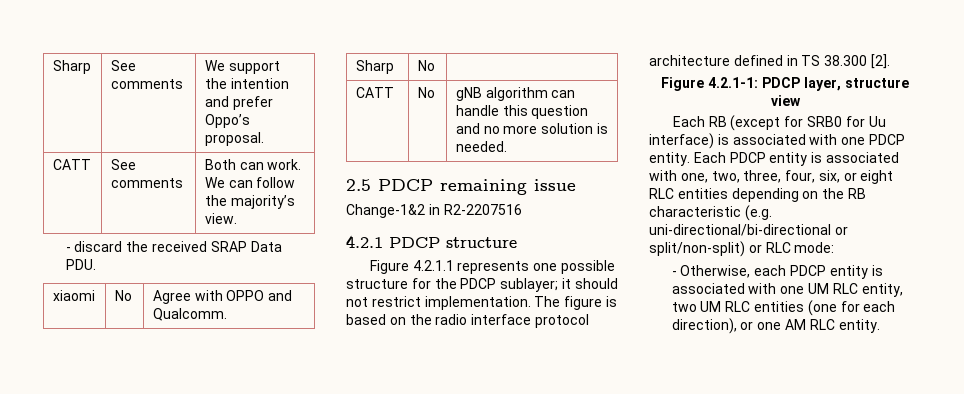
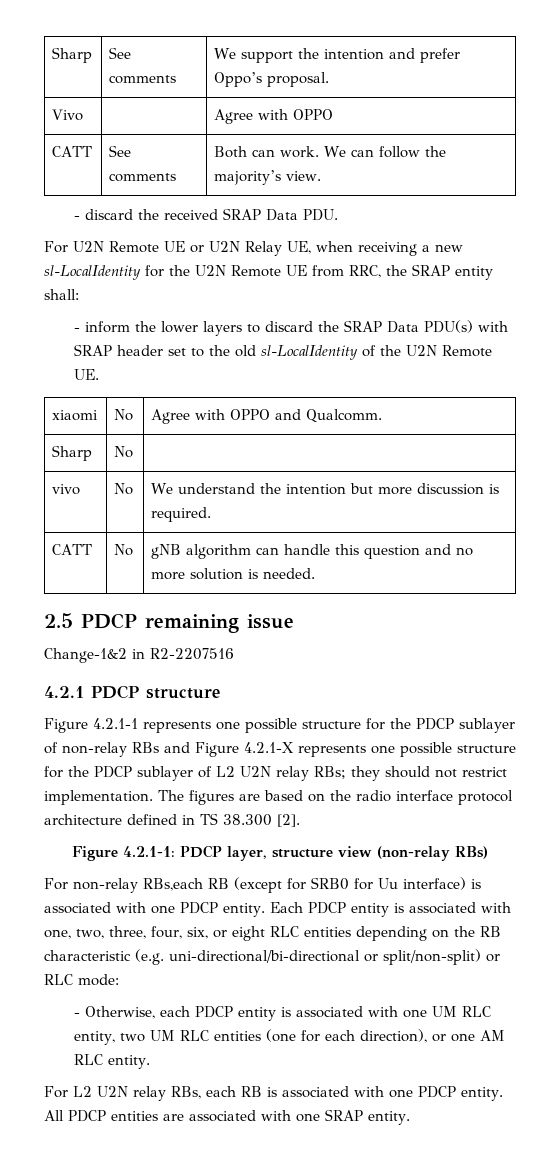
(264, 139) none -> [52,109,84,121] [214,109,334,124] // Vivo | | Agree with OPPO
(96, 264) none -> [44,241,463,256] [44,264,493,280] [44,289,79,300] [73,320,508,336] [73,344,492,360] [73,369,99,380] // For U2N Remote UE or U2N Relay UE, when receiving a new sl-LocalIdentity for the U2N Remote UE from RRC, the SRAP entity shall: // - inform the lower layers to discard the SRAP Data PDU(s) with SRAP header set to the old sl-LocalIdentity of the U2N Remote UE.
(435, 65) none -> [52,484,81,495] [114,483,134,495] [151,483,500,495] [151,507,212,522] // vivo | No | We understand the intention but more discussion is required.
[412,260,616,274] [346,278,571,292] 4.2.1.1 represents one possible structure for the PDCP sublayer; it -> [93,718,515,733] [44,742,516,757] [44,766,380,781] 4.2.1-1 represents one possible structure for the PDCP sublayer of non-relay RBs and Figure 4.2.1-X represents one possible structure for the PDCP sublayer of L2 U2N relay RBs; they
[564,296,617,310] figure is -> [189,790,260,805] figures are
[672,116,705,127] // Each -> [377,846,488,861] [44,878,203,893] (non-relay RBs) // For non-relay RBs,each
(880, 326) none -> [44,1086,503,1101] [44,1109,410,1125] // For L2 U2N relay RBs, each RB is associated with one PDCP entity. All PDCP entities are associated with one SRAP entity.

